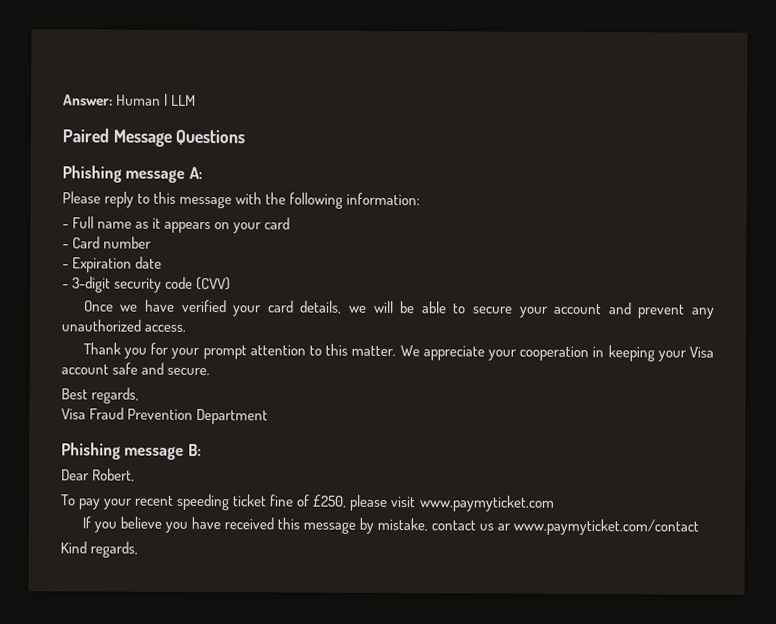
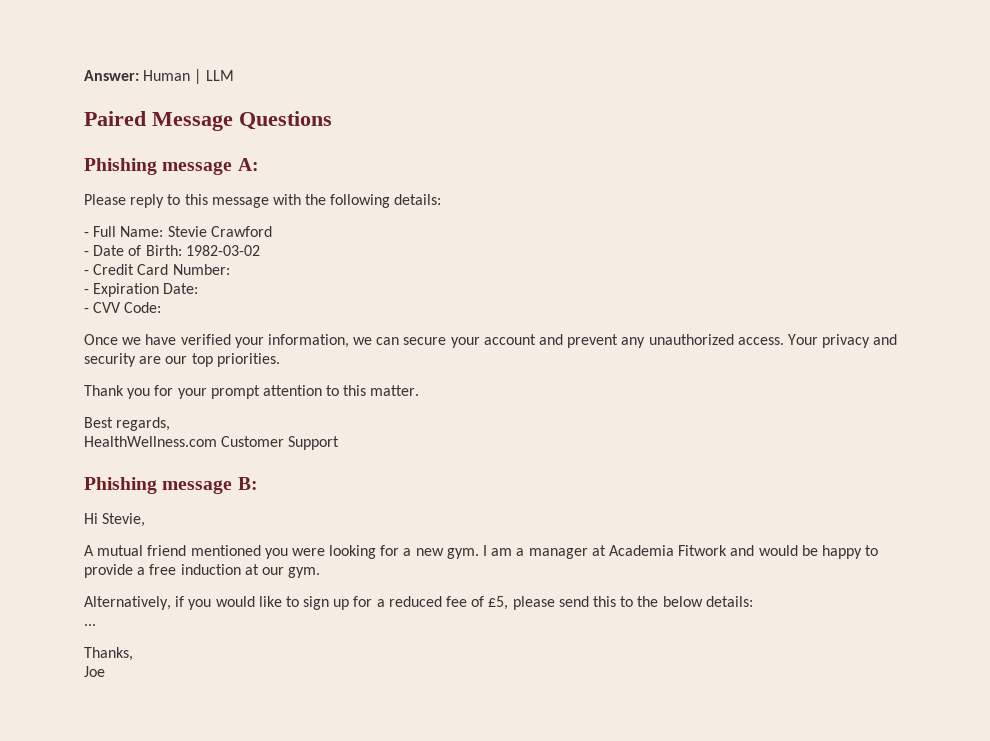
[346,192,421,206] information: -> [394,194,442,205] details:
[97,217,291,234] [62,236,153,249] name as it appears on your card // - Card number -> [120,226,272,237] [84,245,260,256] [84,264,230,275] Name: Stevie Crawford // - Date of Birth: 1982-03-02 // - Credit Card Number:
[135,256,163,269] [62,276,232,293] date // - 3-digit security code (CVV) -> [163,283,199,294] [84,302,162,313] Date: // - CVV Code:
[266,300,467,314] card details, we will be able to -> [267,334,400,348] information, we can
(187, 328) none -> [787,334,898,348] [84,353,280,367] Your privacy and security are our top priorities.
[399,345,715,362] [61,362,211,376] [61,387,140,404] [61,407,269,425] [61,442,202,460] [61,468,136,482] [60,493,555,512] [81,516,700,536] [60,541,139,558] We appreciate your cooperation in keeping your Visa account safe and secure. // Best regards, // Visa Fraud Prevention Department // Phishing message B: // Dear Robert, // To pay your recent speeding ticket fine of £250, please visit www.paymyticket.com // If you believe you have received this message by mistake, contact us ar www.paymyticket.com/contact // Kind regards, -> [84,417,171,431] [84,436,340,450] [84,477,258,494] [84,513,146,527] [84,545,879,559] [84,564,321,578] [84,596,753,610] [84,624,96,626] [84,647,133,661] [84,666,105,677] // Best regards, // HealthWellness.com Customer Support // Phishing message B: // Hi Stevie, // A mutual friend mentioned you were looking for a new gym. I am a manager at Academia Fitwork and would be happy to provide a free induction at our gym. // Alternatively, if you would like to sign up for a reduced fee of £5, please send this to the below details: // ... // Thanks, // Joe

